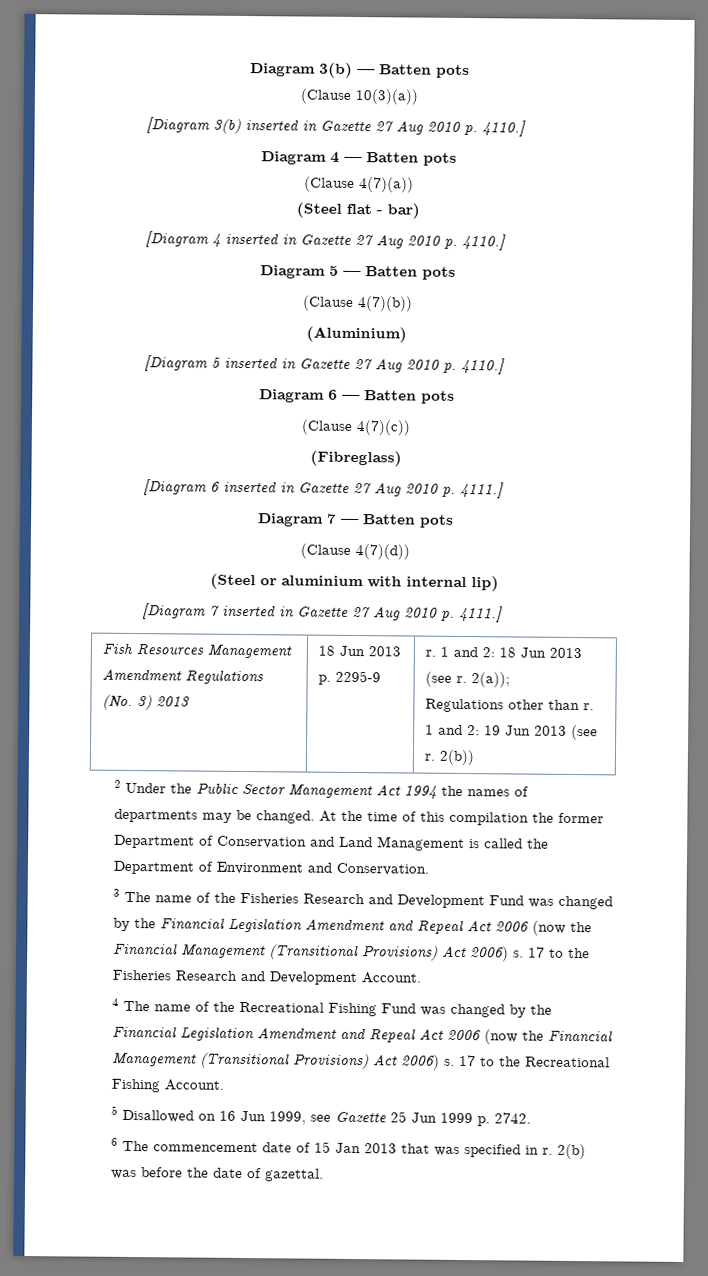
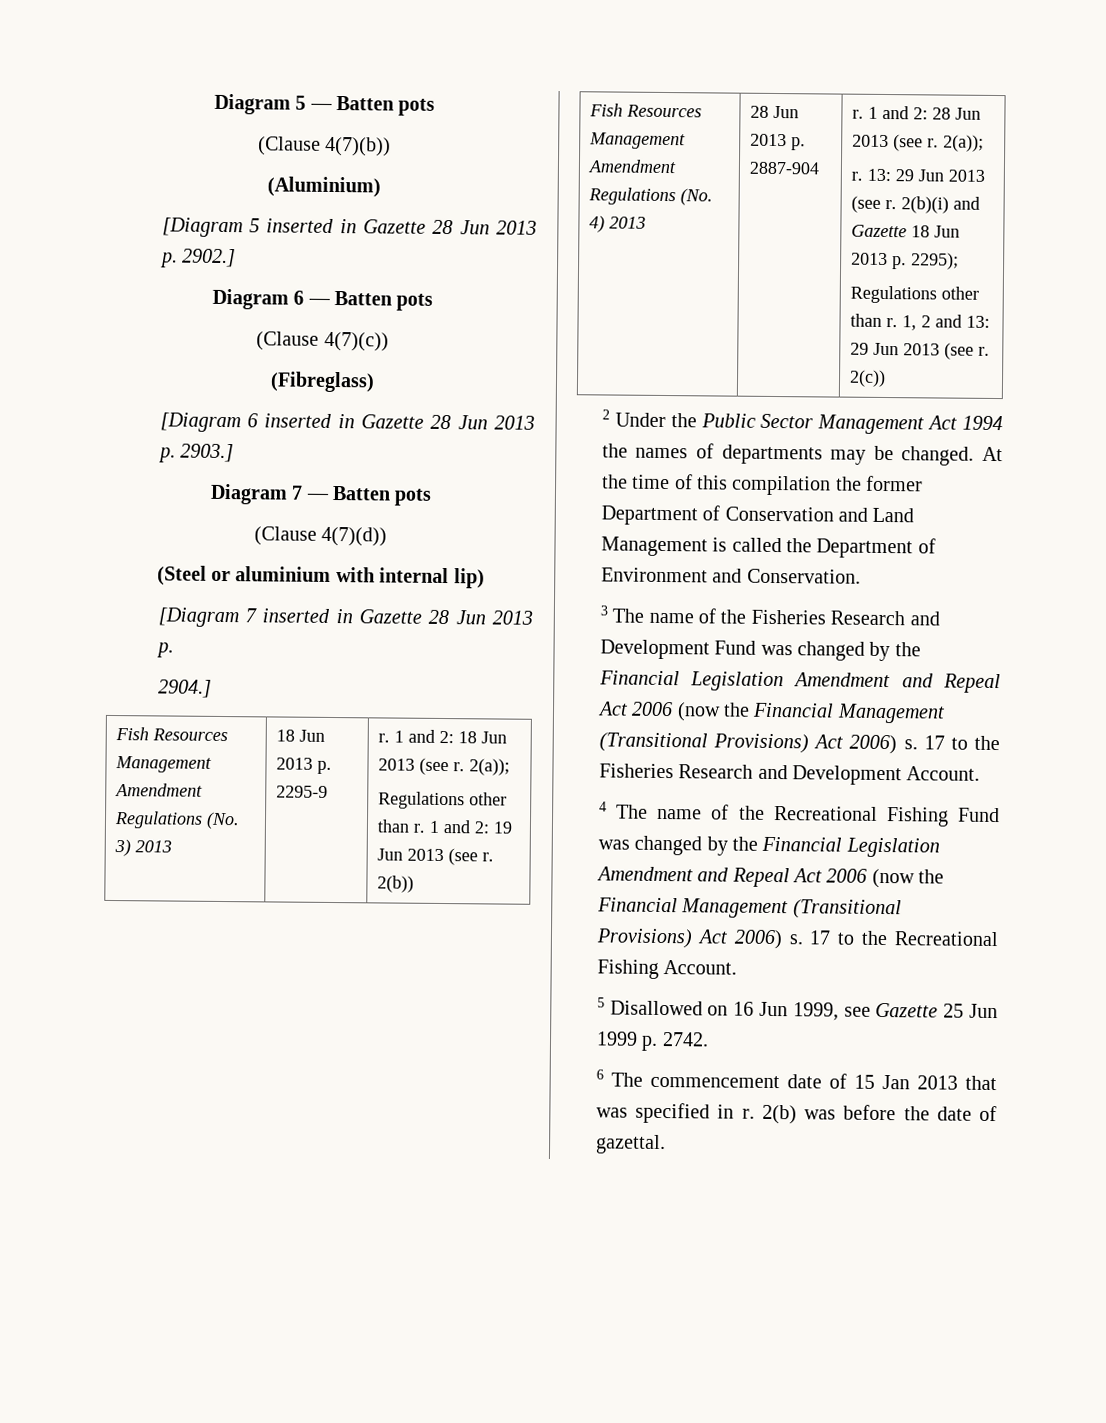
[249,62,470,79] [299,88,418,105] [145,117,526,137] [260,151,457,166] [303,176,414,193] [295,202,420,219] [144,231,506,251] [259,265,326,279] Diagram 3(b) — Batten pots // (Clause 10(3)(a)) // [Diagram 3(b) inserted in Gazette 27 Aug 2010 p. 4110.] // Diagram 4 — Batten pots // (Clause 4(7)(a)) // (Steel flat - bar) // [Diagram 4 inserted in Gazette 27 Aug 2010 p. 4110.] // Diagram -> [213,93,291,115] Diagram
[353,357,505,375] 27 Aug 2010 p. 4110.] -> [432,219,537,235] [159,248,237,268] 28 Jun 2013 p. 2902.]
[352,481,504,499] 27 Aug 2010 p. 4111.] -> [430,414,535,430] [157,443,235,463] 28 Jun 2013 p. 2903.]
[351,605,503,623] 27 Aug 2010 p. 4111.] -> [428,609,533,625] [155,642,174,658] [157,679,212,698] 28 Jun 2013 p. // 2904.]
(474, 757) none -> [589,103,703,118] [589,132,687,150] [588,159,678,174] [588,187,714,206] [589,215,647,233] [750,105,800,119] [750,133,807,151] [749,161,820,175] [852,105,982,120] [852,134,985,152] [851,168,986,182] [851,195,981,214] [851,224,961,238] [851,252,960,270] [850,285,980,304] [850,313,991,331] [850,342,991,360] [849,369,887,388] // Fish Resources Management Amendment Regulations (No. 4) 2013 | 28 Jun 2013 p. 2887-904 | r. 1 and 2: 28 Jun 2013 (see r. 2(a)); // r. 13: 29 Jun 2013 (see r. 2(b)(i) and Gazette 18 Jun 2013 p. 2295); // Regulations other than r. 1, 2 and 13: 29 Jun 2013 (see r. 2(c))

